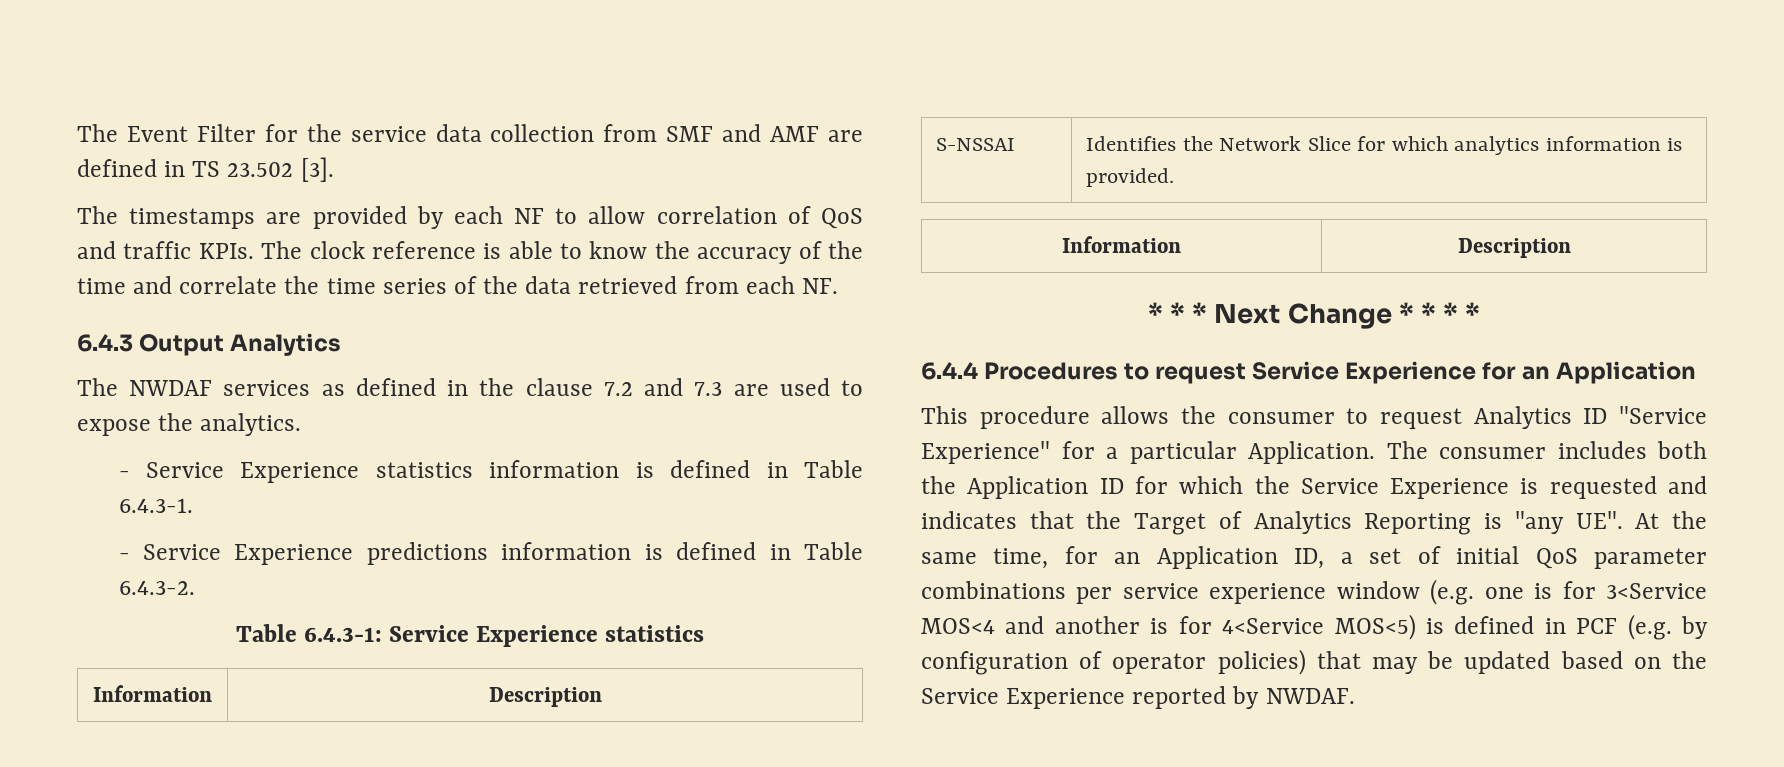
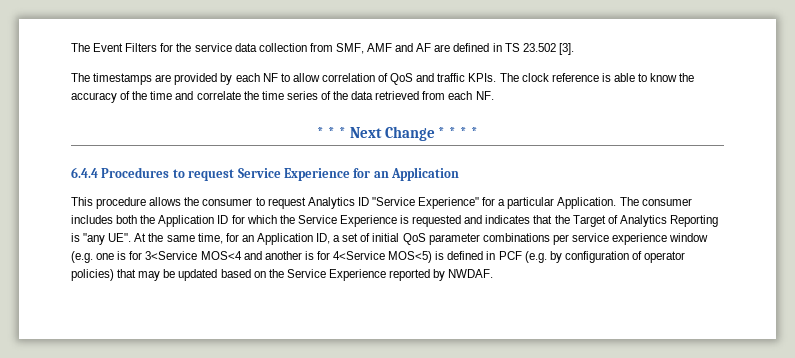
[196,124,256,142] Filter -> [125,43,158,52] Filters
[666,124,820,142] SMF and AMF -> [335,43,432,54] SMF, AMF and AF
[77,333,342,356] [77,378,864,396] [77,413,302,436] [118,460,863,483] [118,498,193,513] [118,542,863,565] [118,581,195,595] [235,624,705,647] [93,685,212,702] [488,687,602,707] [936,138,1016,151] [1086,136,1683,155] [1086,168,1175,187] [1062,236,1181,253] [1457,238,1571,258] // 6.4.3 Output Analytics // The NWDAF services as defined in the clause 7.2 and 7.3 are used to expose the analytics. // - Service Experience statistics information is defined in Table 6.4.3-1. // - Service Experience predictions information is defined in Table 6.4.3-2. // Table 6.4.3-1: Service Experience statistics // Information | Description // S-NSSAI | Identifies the Network Slice for which analytics information is provided. // Information | Description -> (494, 95) none

